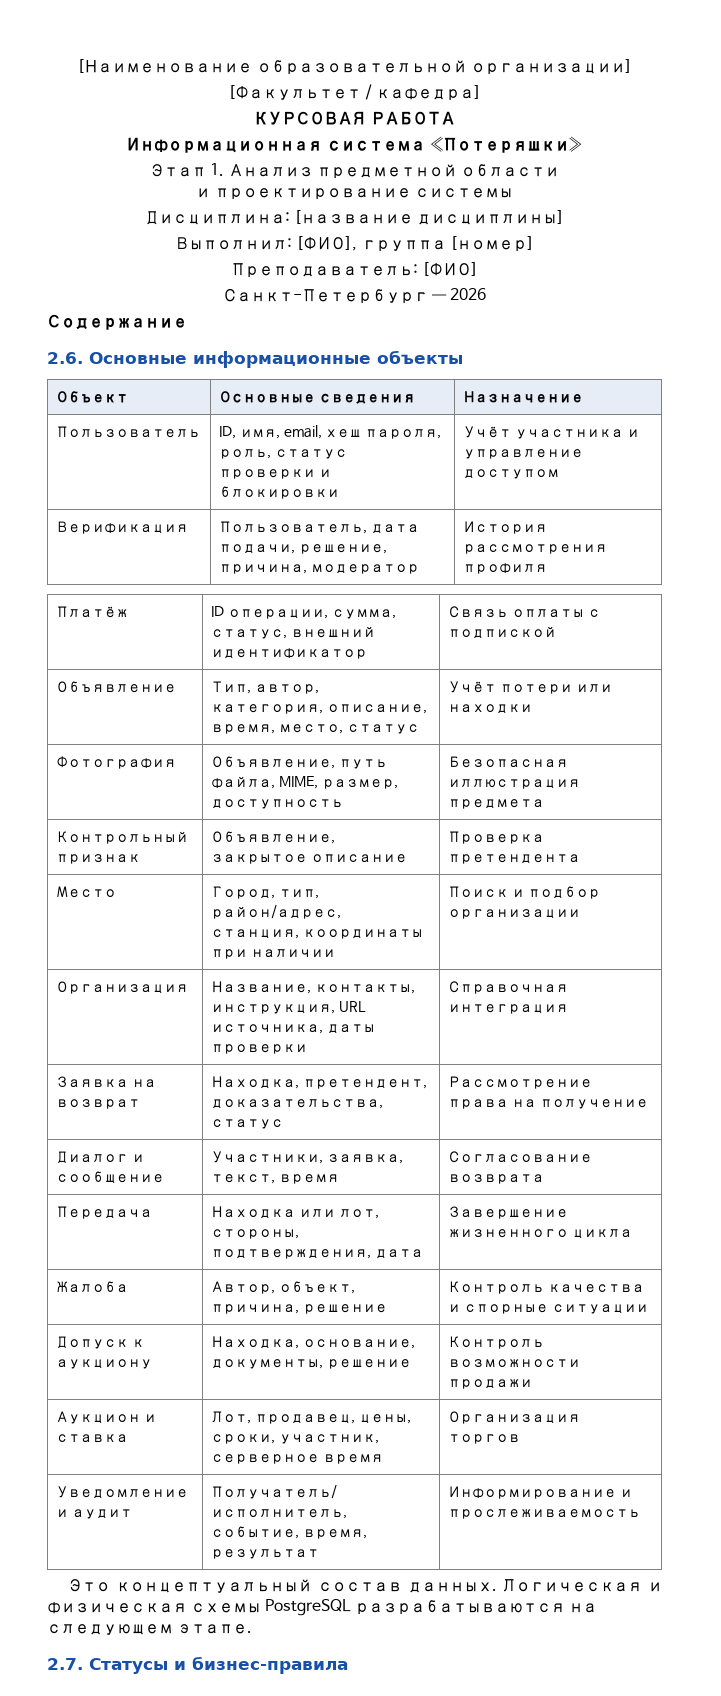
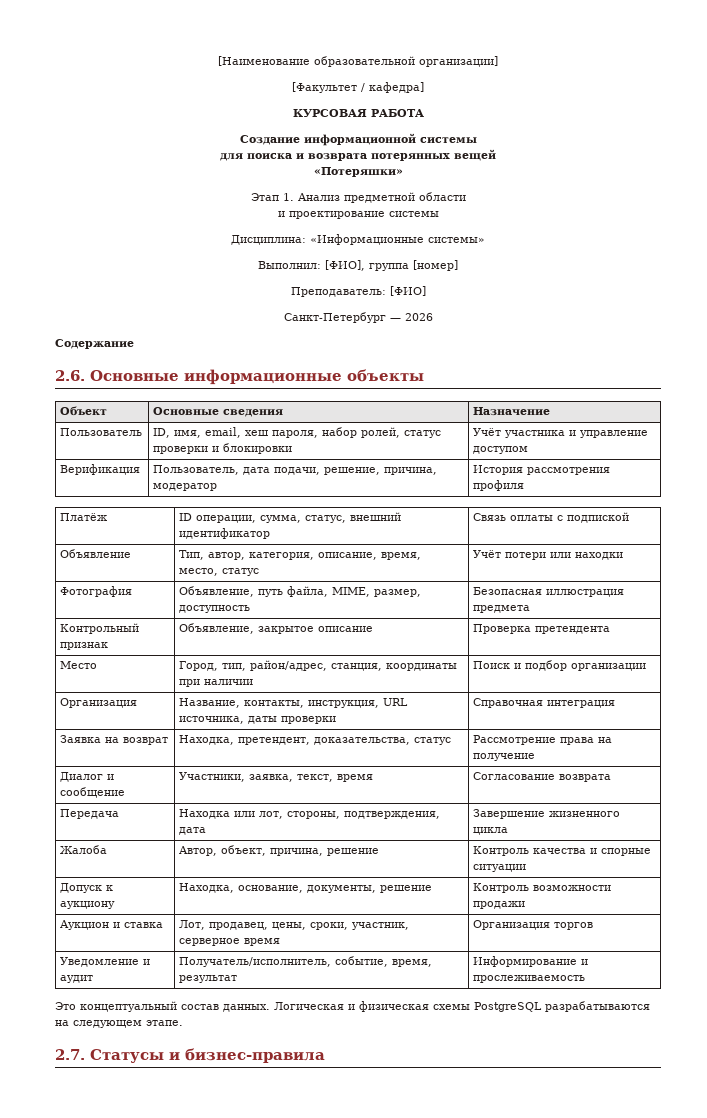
[126,137,425,153] Информационная система -> [239,133,477,146] [220,149,496,161] Создание информационной системы // для поиска и возврата потерянных вещей //
[294,210,565,225] [название дисциплины] -> [310,234,485,245] «Информационные системы»
[219,449,272,459] роль, -> [322,427,401,438] набор ролей,

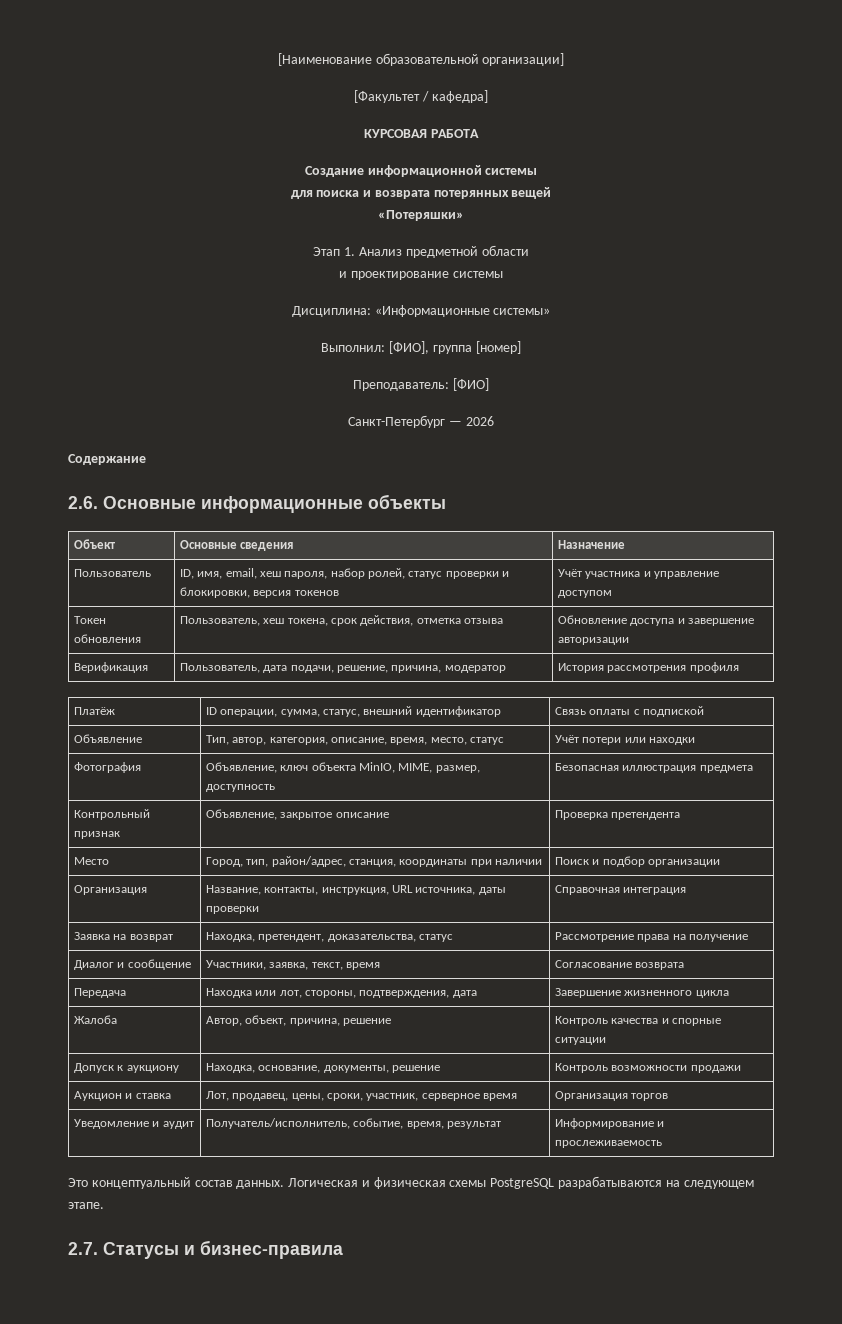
[223,443,293,454] блокировки -> [179,587,339,598] блокировки, версия токенов
(529, 450) none -> [73,616,106,624] [73,634,141,643] [179,615,504,626] [557,615,754,626] [557,637,629,645] // Токен обновления | Пользователь, хеш токена, срок действия, отметка отзыва | Обновление доступа и завершение авторизации
[258,586,329,597] путь файла, -> [280,762,395,773] ключ объекта MinIO,

